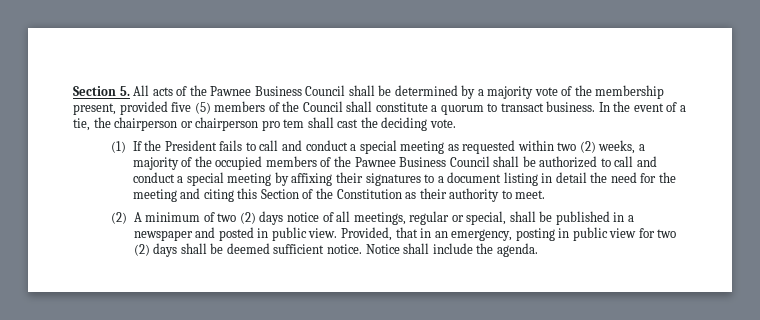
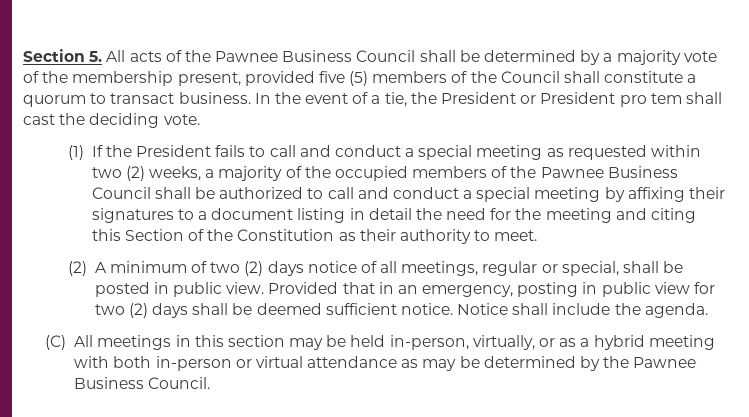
[114,117,259,131] chairperson or chairperson -> [441,92,616,104] President or President
[555,211,634,225] [133,227,216,241] published in a newspaper and -> (684, 267) none
[340,227,392,241] Provided, -> [268,282,339,294] Provided
(538, 250) none -> [45,335,715,350] [74,356,697,371] [74,377,211,389] // (C) All meetings in this section may be held in-person, virtually, or as a hybrid meeting with both in-person or virtual attendance as may be determined by the Pawnee Business Council.

